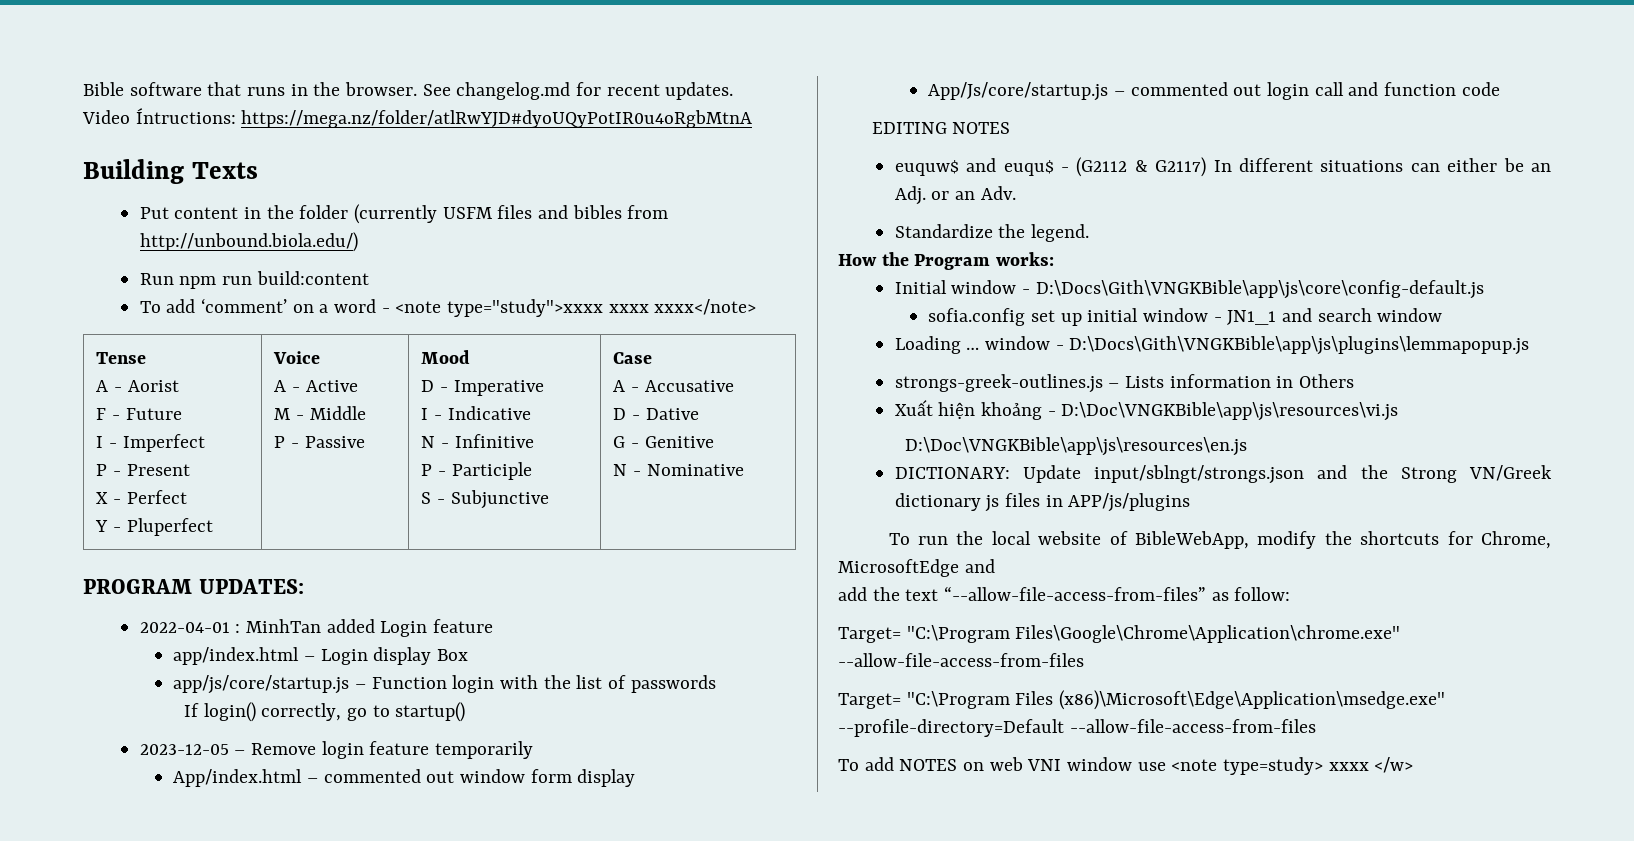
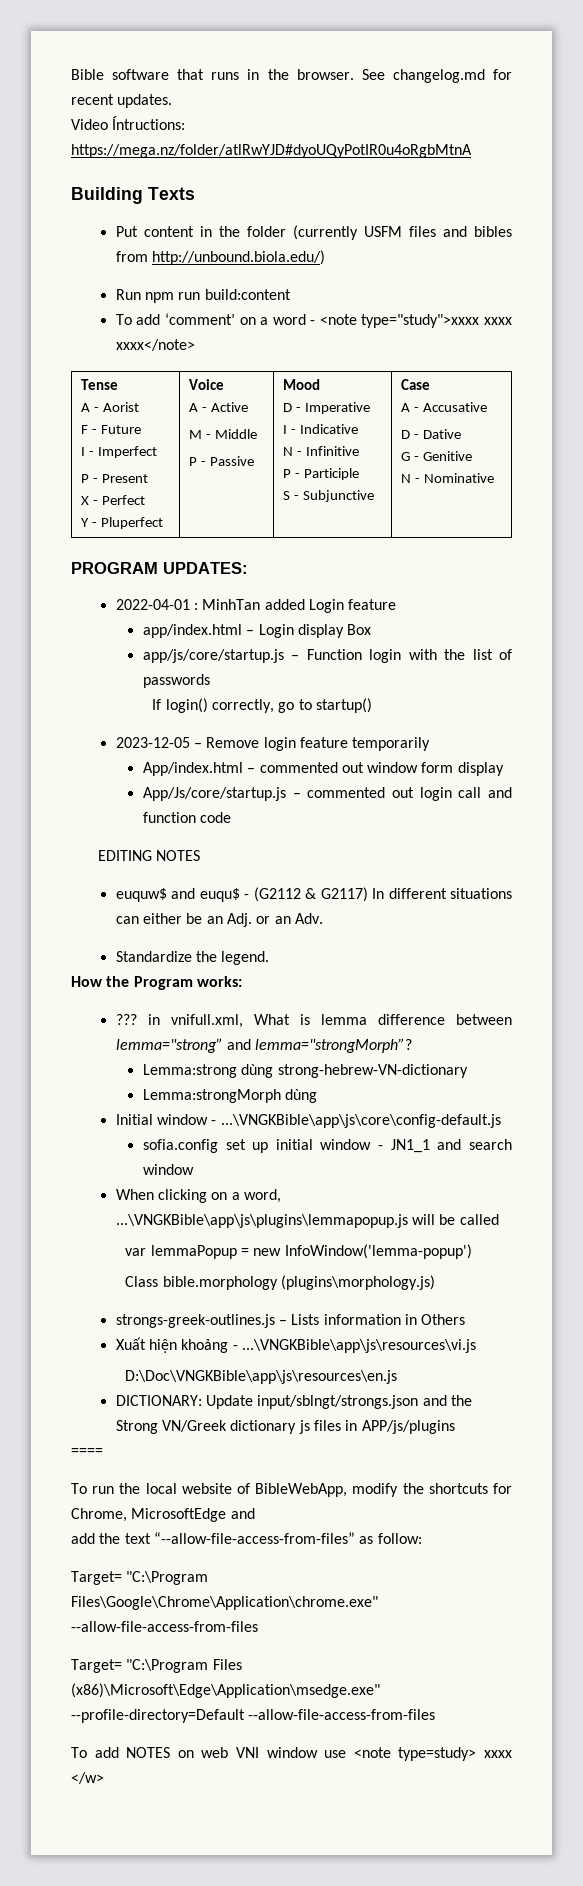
(1055, 259) none -> [115,1014,512,1028] [115,1038,413,1053] [142,1064,468,1078] [142,1089,318,1103] // ??? in vnifull.xml, What is lemma difference between lemma="strong” and lemma="strongMorph”? // Lemma:strong dùng strong-hebrew-VN-dictionary // Lemma:strongMorph dùng
[1035,280,1484,299] D:\Docs\Gith\VNGKBible\app\js\core\config-default.js -> [220,1114,501,1128] ...\VNGKBible\app\js\core\config-default.js
[894,336,1530,355] Loading … window - D:\Docs\Gith\VNGKBible\app\js\plugins\lemmapopup.js -> [115,1189,282,1203] [115,1214,499,1228] [125,1244,472,1259] [125,1275,435,1290] When clicking on a word, ...\VNGKBible\app\js\plugins\lemmapopup.js will be called // var lemmaPopup = new InfoWindow('lemma-popup') // Class bible.morphology (plugins\morphology.js)
[1061,402,1399,421] D:\Doc\VNGKBible\app\js\resources\vi.js -> [242,1339,477,1353] ...\VNGKBible\app\js\resources\vi.js
(1191, 502) none -> [71,1448,103,1456] // ====

